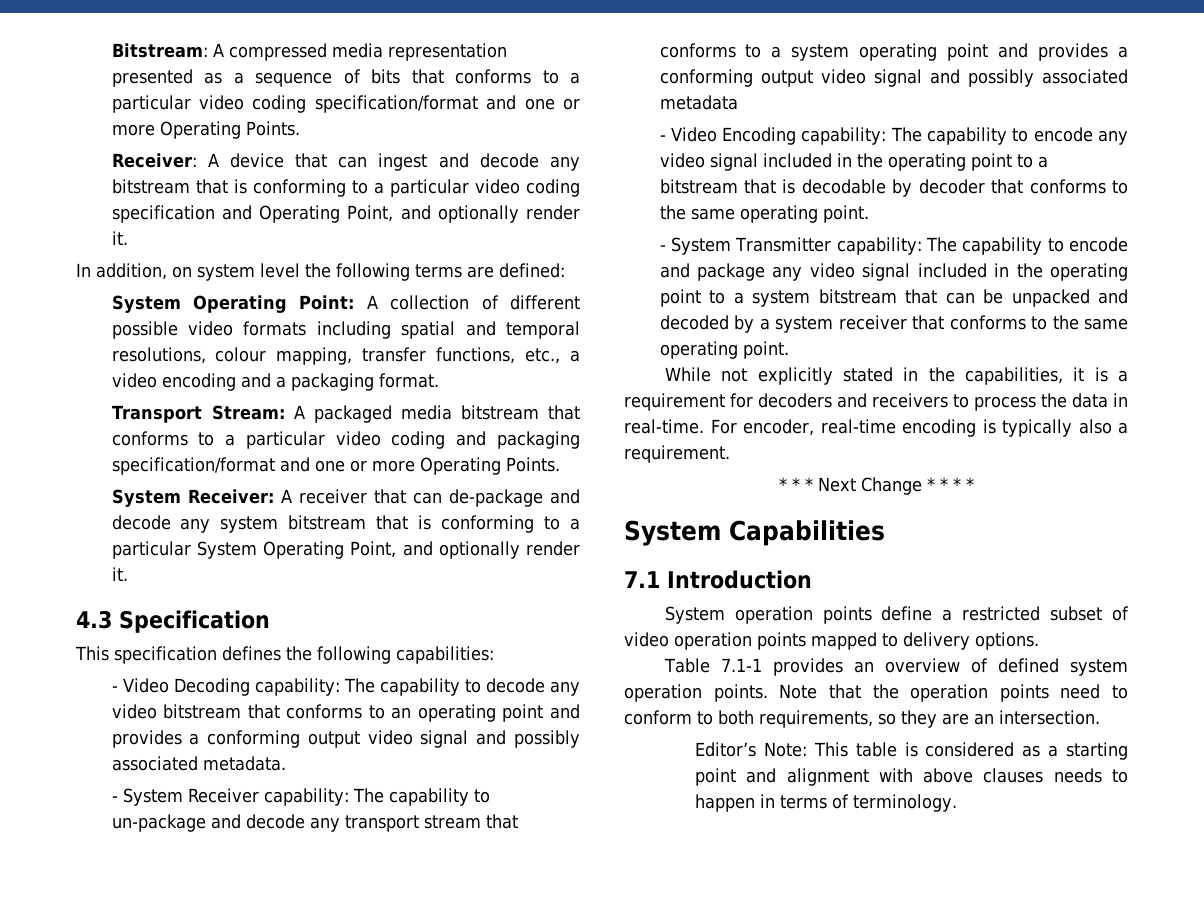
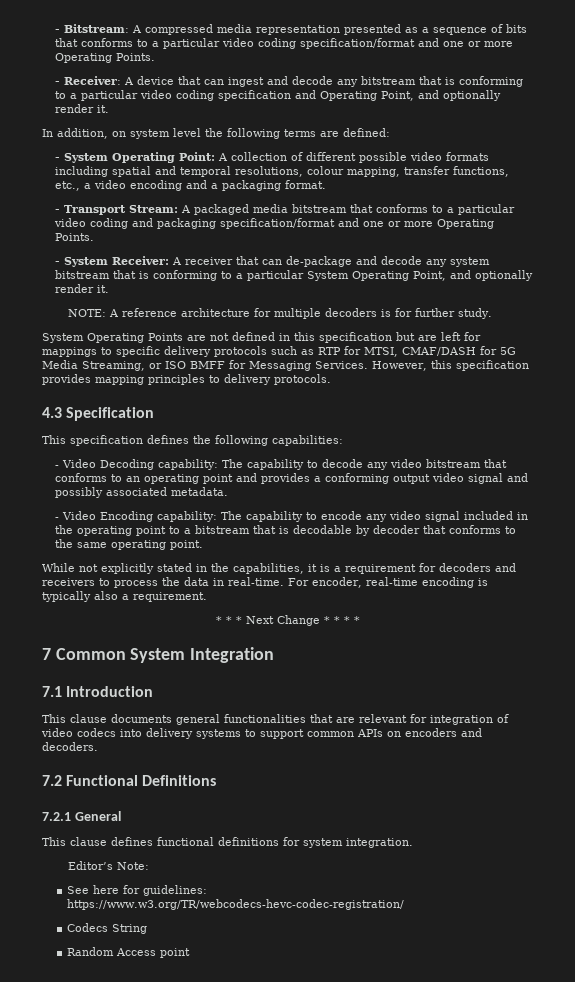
(111, 50) none -> [54,29,60,33] -
(300, 128) none -> [54,81,60,85] -
(565, 270) none -> [54,157,60,161] -
(439, 380) none -> [54,209,60,213] -
(560, 464) none -> [54,261,60,265] -
(128, 574) none -> [67,308,492,319] [42,332,481,343] [42,346,516,357] [42,360,529,371] [42,374,331,385] // NOTE: A reference architecture for multiple decoders is for further study. // System Operating Points are not defined in this specification but are left for mappings to specific delivery protocols such as RTP for MTSI, CMAF/DASH for 5G Media Streaming, or ISO BMFF for Messaging Services. However, this specification provides mapping principles to delivery protocols.
[111,788,491,806] [111,814,518,832] [659,43,1128,61] [659,69,1128,87] [659,95,738,110] // - System Receiver capability: The capability to un-package and decode any transport stream that conforms to a system operating point and provides a conforming output video signal and possibly associated metadata -> (228, 491) none
[659,237,1128,255] [659,263,1128,281] [659,289,1128,307] [659,315,1128,333] [659,341,789,359] // - System Transmitter capability: The capability to encode and package any video signal included in the operating point to a system bitstream that can be unpacked and decoded by a system receiver that conforms to the same operating point. -> (203, 545) none
[624,520,885,546] [624,570,812,589] [664,606,1129,624] [624,632,1039,650] [663,658,1128,676] [624,684,1128,702] [624,710,1100,728] [695,742,1128,760] [695,768,1128,786] [695,794,958,812] System Capabilities // 7.1 Introduction // System operation points define a restricted subset of video operation points mapped to delivery options. // Table 7.1-1 provides an overview of defined system operation points. Note that the operation points need to conform to both requirements, so they are an intersection. // Editor’s Note: This table is considered as a starting point and alignment with above clauses needs to happen in terms of terminology. -> [42,647,275,663] [42,686,154,697] [42,714,509,725] [41,728,482,739] [42,742,98,751] [42,775,217,786] [42,811,121,821] [42,837,413,848] [67,861,149,870] [67,885,208,896] [67,899,405,910] [67,923,148,934] [67,947,191,958] 7 Common System Integration // 7.1 Introduction // This clause documents general functionalities that are relevant for integration of video codecs into delivery systems to support common APIs on encoders and decoders. // 7.2 Functional Definitions // 7.2.1 General // This clause defines functional definitions for system integration. // Editor’s Note: // See here for guidelines: https://www.w3.org/TR/webcodecs-hevc-codec-registration/ // Codecs String // Random Access point

